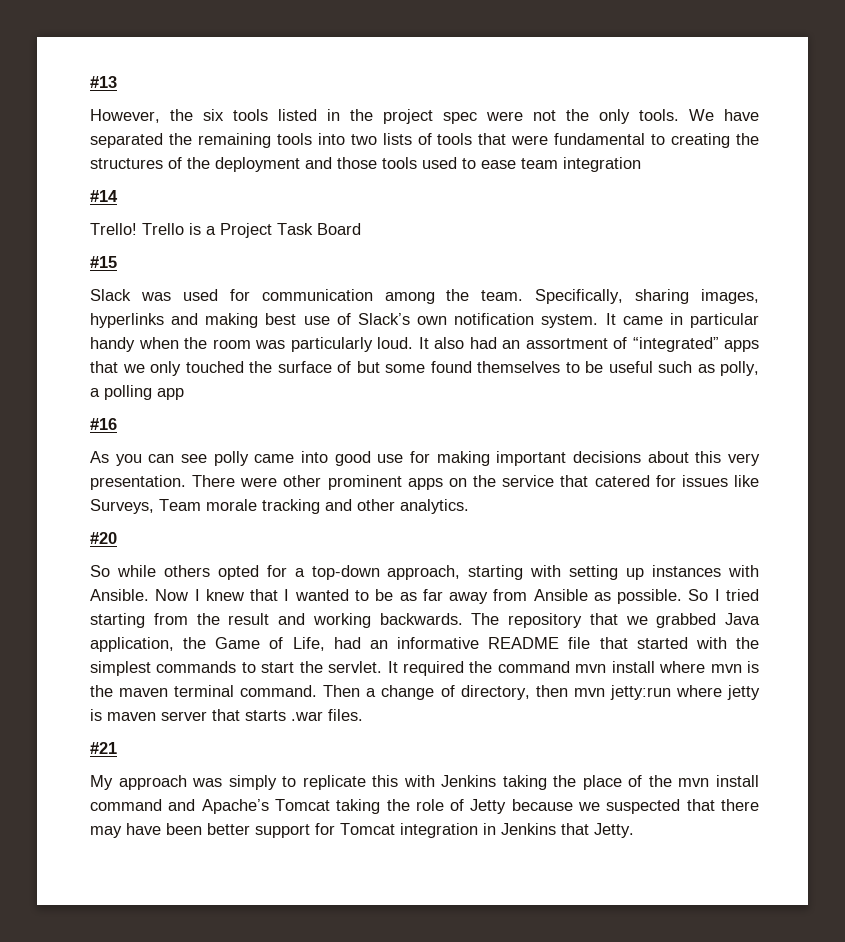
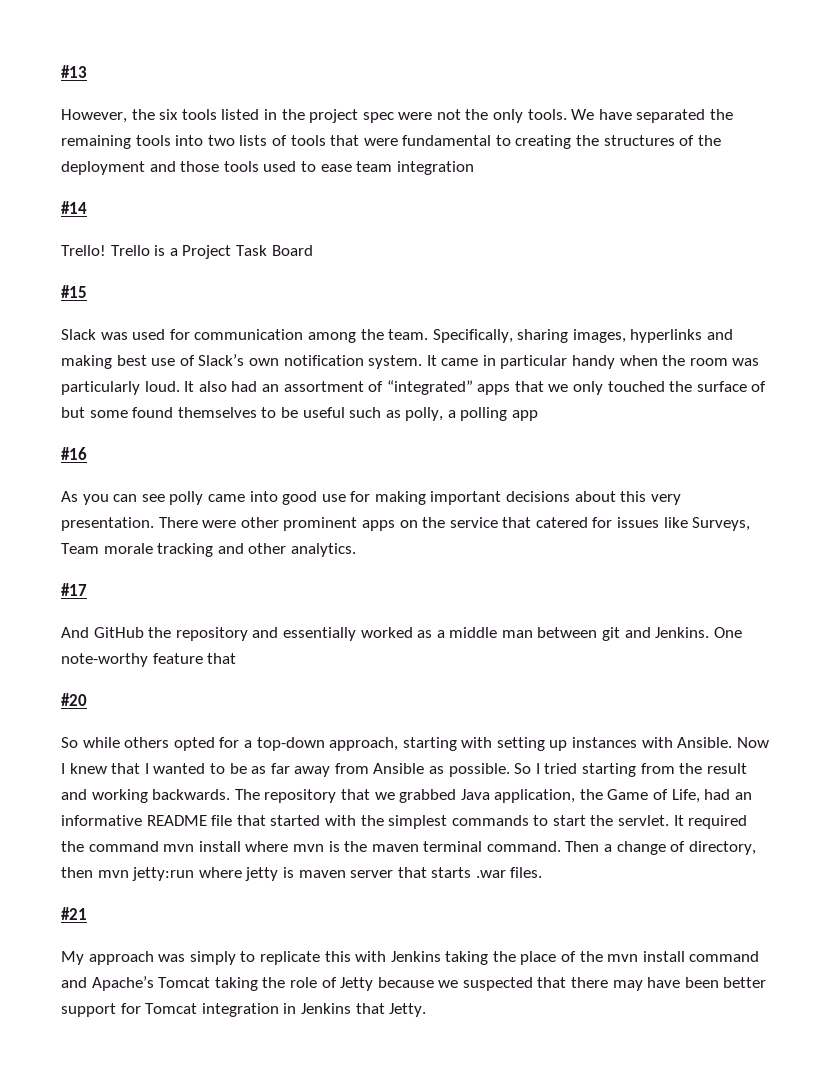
(469, 506) none -> [61,583,87,596] [61,627,742,641] [61,653,237,667] // #17 // And GitHub the repository and essentially worked as a middle man between git and Jenkins. One note-worthy feature that

